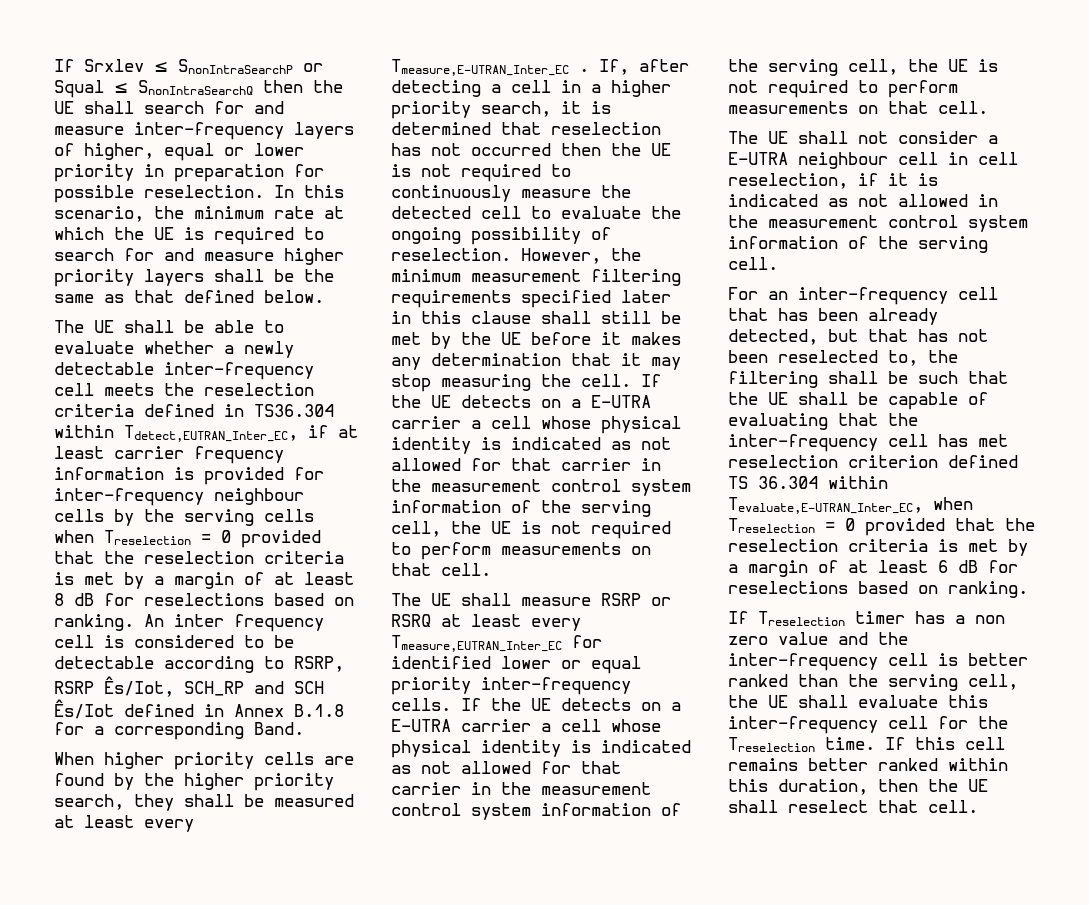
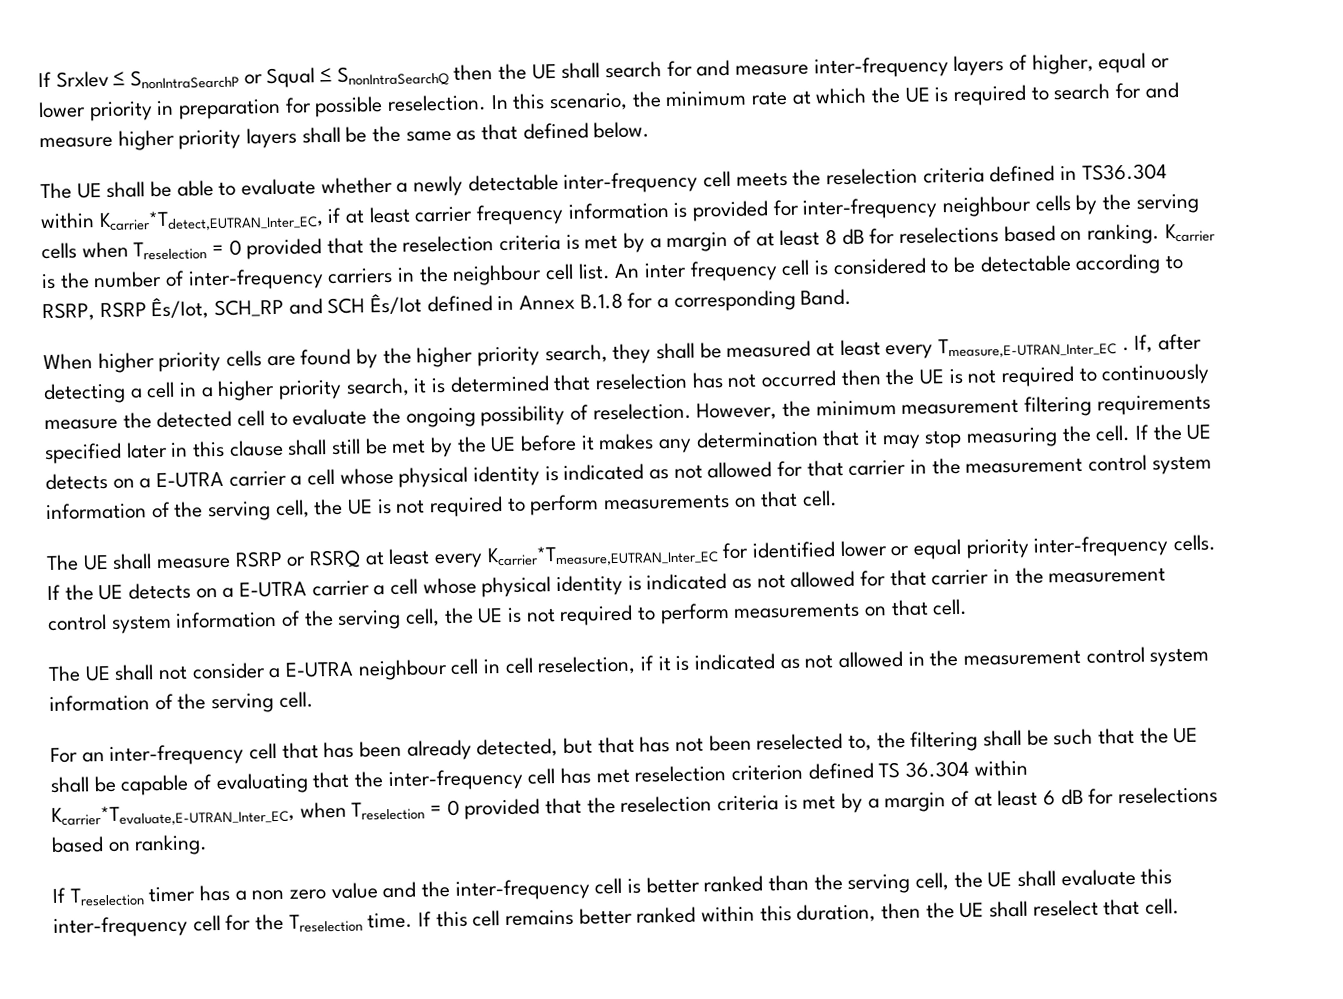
[124,425,298,442] Tdetect,EUTRAN_Inter_EC, -> [98,208,324,233] Kcarrier*Tdetect,EUTRAN_Inter_EC,
(134, 622) none -> [1164,223,1215,243] [41,263,611,291] Kcarrier is the number of inter-frequency carriers in the neighbour cell list.
[391,635,562,652] Tmeasure,EUTRAN_Inter_EC -> [486,543,719,568] Kcarrier*Tmeasure,EUTRAN_Inter_EC
[728,497,923,514] Tevaluate,E-UTRAN_Inter_EC, -> [51,802,295,827] Kcarrier*Tevaluate,E-UTRAN_Inter_EC,

